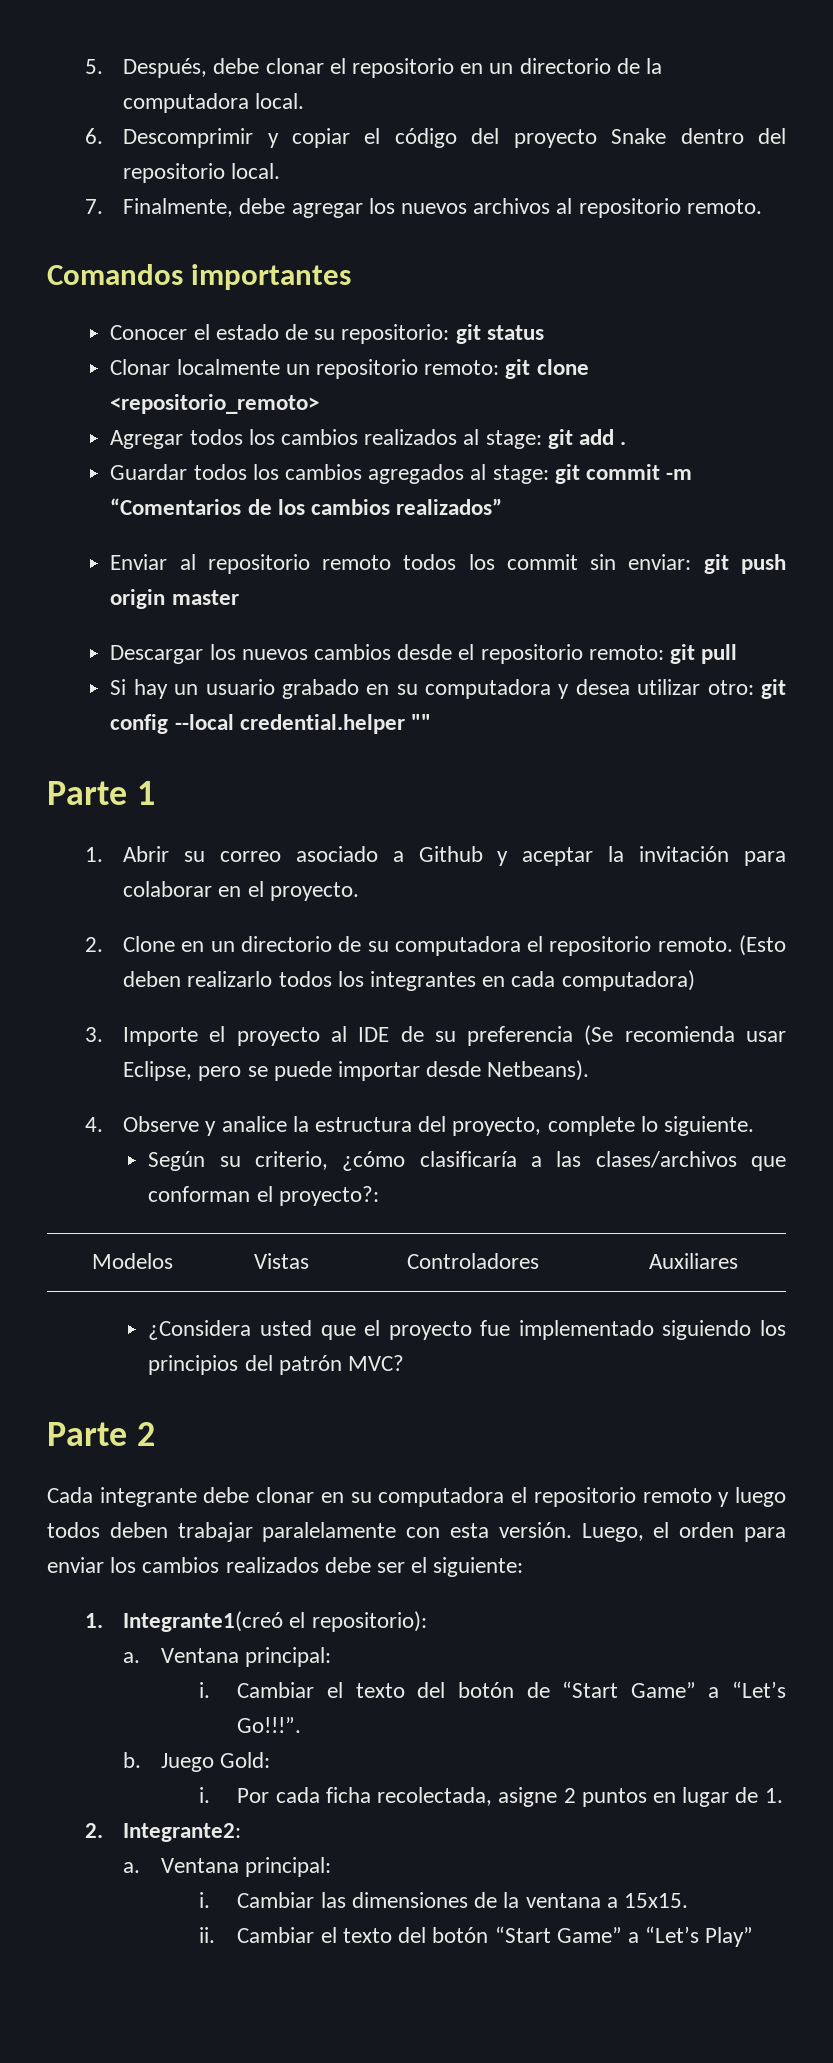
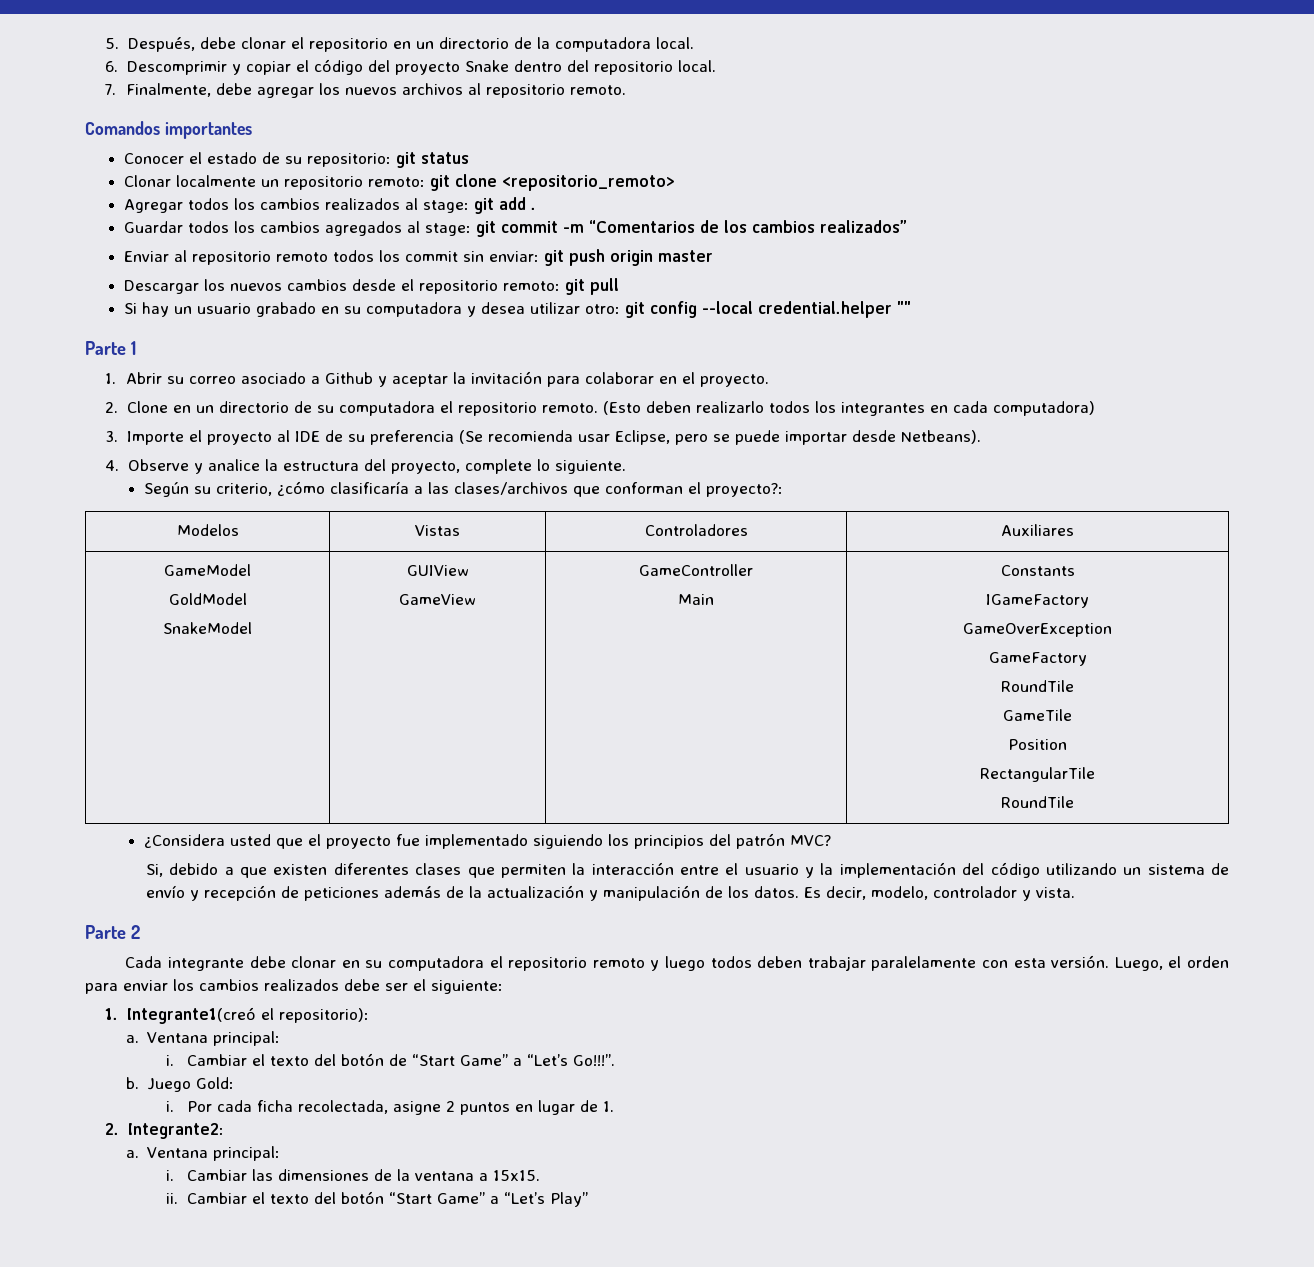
(738, 1261) none -> [164,564,251,576] [168,593,247,605] [163,622,252,634] [406,565,469,576] [399,594,476,605] [639,564,753,576] [678,594,714,605] [1000,565,1075,576] [986,594,1089,608] [963,623,1112,637] [988,652,1087,666] [1001,680,1074,692] [1003,709,1072,721] [1008,739,1067,750] [980,767,1095,782] [1001,796,1074,808] // GameModel // GoldModel // SnakeModel | GUIView // GameView | GameController // Main | Constants // IGameFactory // GameOverException // GameFactory // RoundTile // GameTile // Position // RectangularTile // RoundTile
(405, 1363) none -> [146,862,1230,878] [146,885,1076,901] // Si, debido a que existen diferentes clases que permiten la interacción entre el usuario y la implementación del código utilizando un sistema de envío y recepción de peticiones además de la actualización y manipulación de los datos. Es decir, modelo, controlador y vista.

